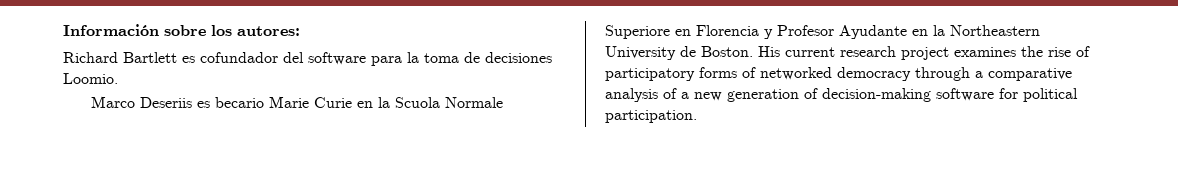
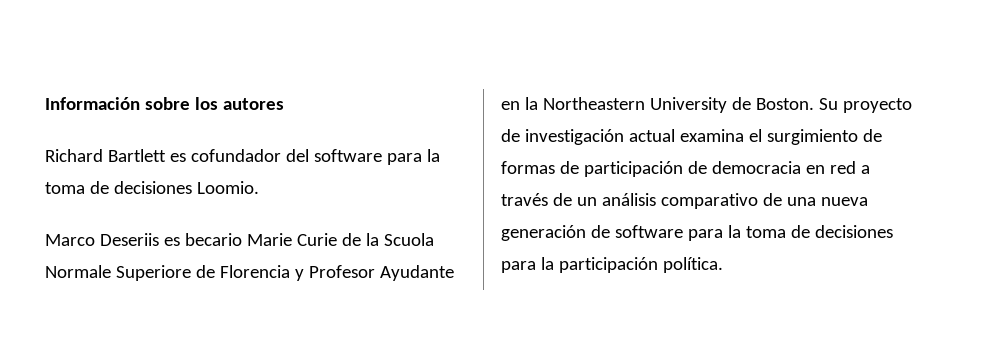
[237,26,300,36] autores: -> [222,98,284,110] autores
[356,101,373,108] en -> [341,233,361,246] de
[675,29,691,36] en -> [195,265,215,278] de
[758,46,1090,60] [605,67,1072,81] [605,88,1078,102] [605,110,697,123] His current research project examines the rise of participatory forms of networked democracy through a comparative analysis of a new generation of decision-making software for political participation. -> [818,98,912,113] [501,129,882,145] [501,161,870,177] [501,193,868,209] [501,225,893,241] [501,257,723,273] Su proyecto de investigación actual examina el surgimiento de formas de participación de democracia en red a través de un análisis comparativo de una nueva generación de software para la toma de decisiones para la participación política.

